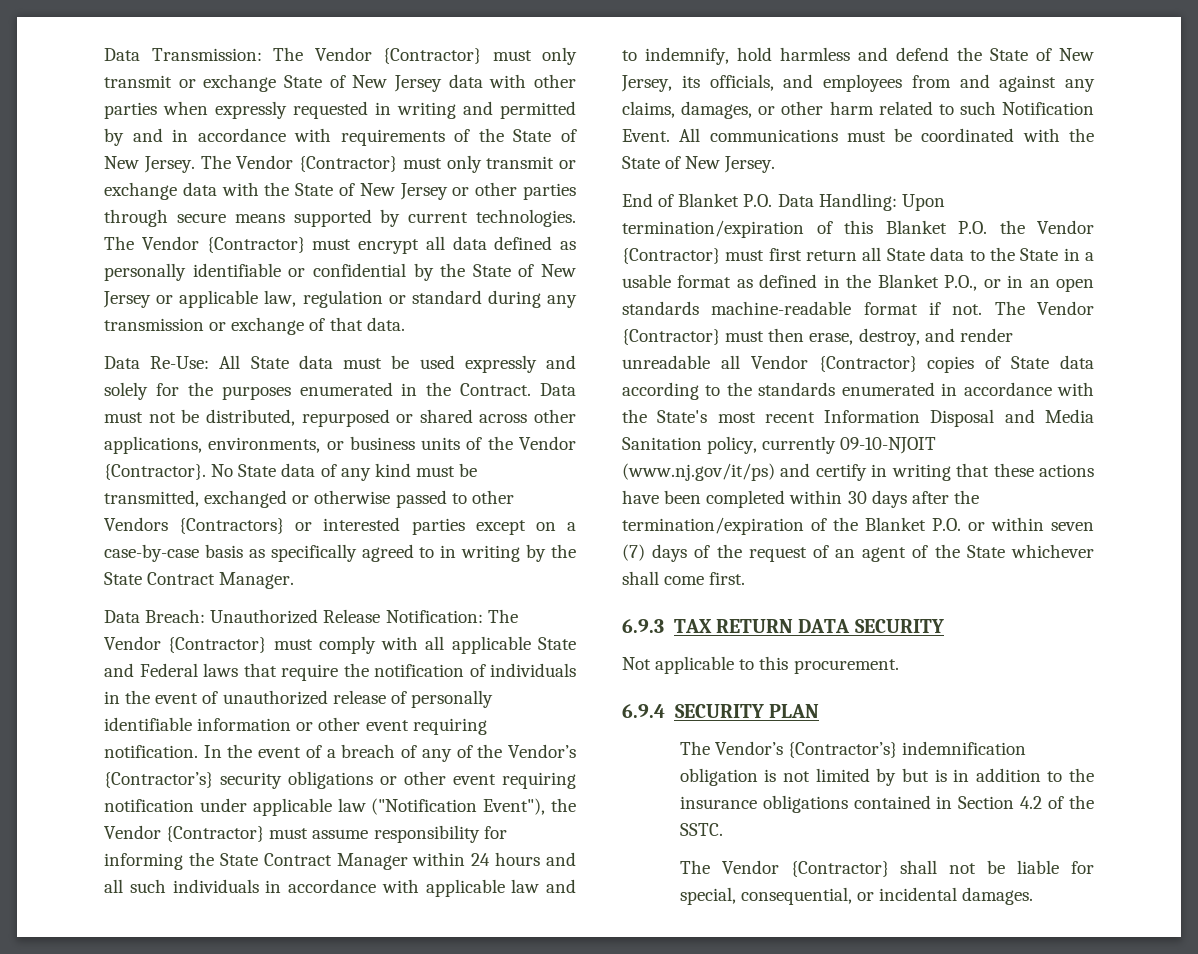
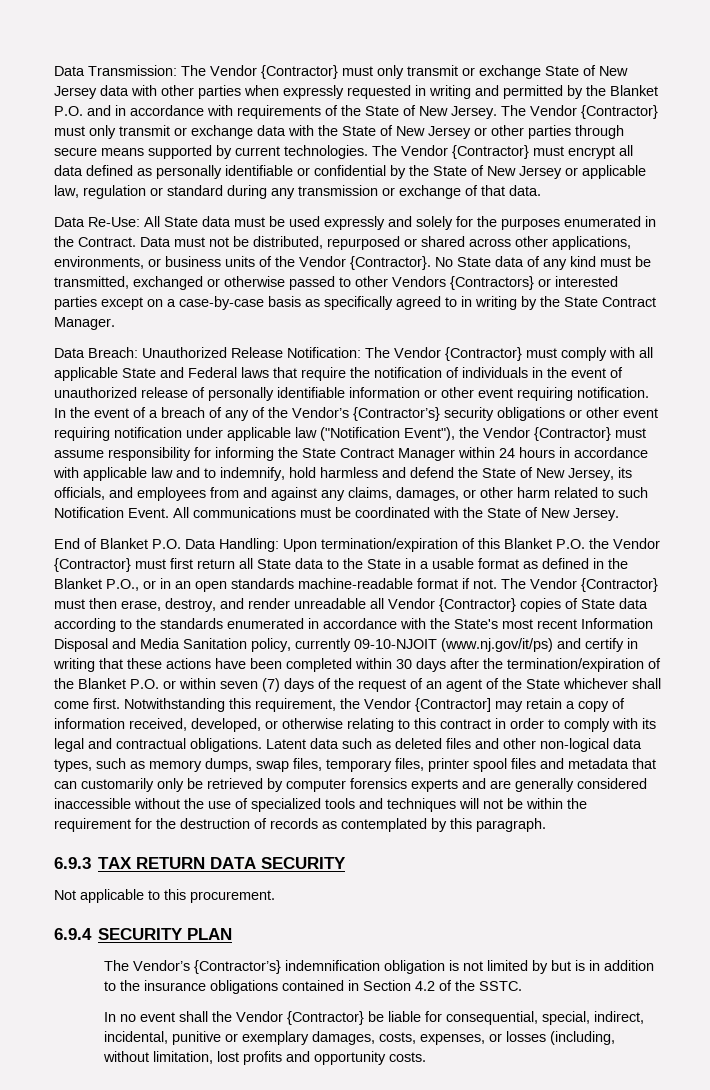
(124, 137) none -> [586,85,658,96] [54,106,83,116] the Blanket P.O.
[546,852,576,866] [104,879,259,893] and all such individuals -> (555, 452) none
(746, 578) none -> [124,698,625,712] [54,718,656,732] [54,738,642,752] [54,758,656,772] [54,778,647,792] [54,798,587,812] [54,818,546,832] Notwithstanding this requirement, the Vendor {Contractor] may retain a copy of information received, developed, or otherwise relating to this contract in order to comply with its legal and contractual obligations. Latent data such as deleted files and other non-logical data types, such as memory dumps, swap files, temporary files, printer spool files and metadata that can customarily only be retrieved by computer forensics experts and are generally considered inaccessible without the use of specialized tools and techniques will not be within the requirement for the destruction of records as contemplated by this paragraph.
[679,860,1094,877] [679,887,1034,905] The Vendor {Contractor} shall not be liable for special, consequential, or incidental damages. -> [104,1011,645,1025] [104,1031,616,1045] [103,1051,427,1065] In no event shall the Vendor {Contractor} be liable for consequential, special, indirect, incidental, punitive or exemplary damages, costs, expenses, or losses (including, without limitation, lost profits and opportunity costs.

